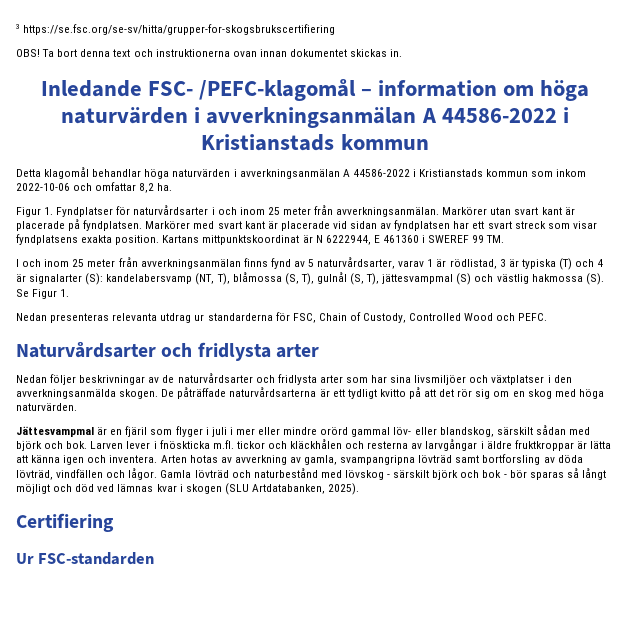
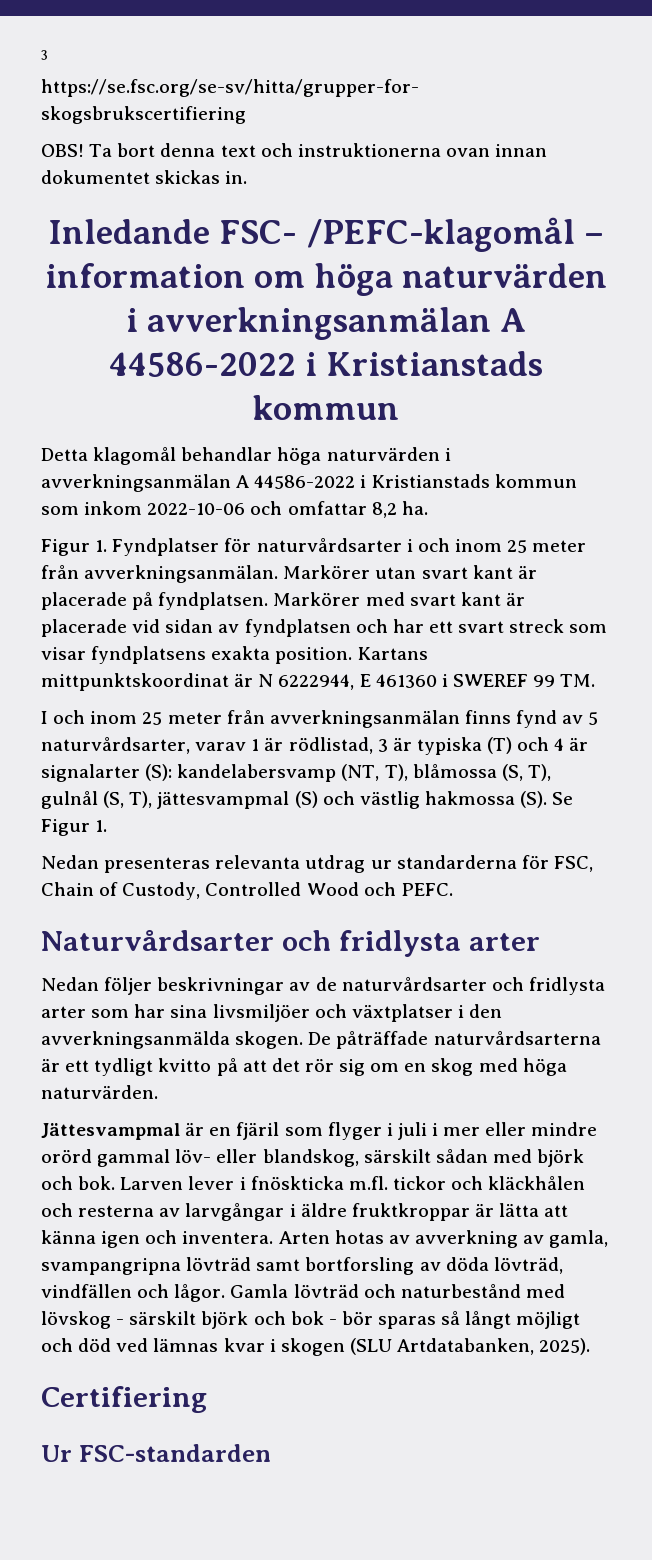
(451, 225) none -> [355,619,388,633] och

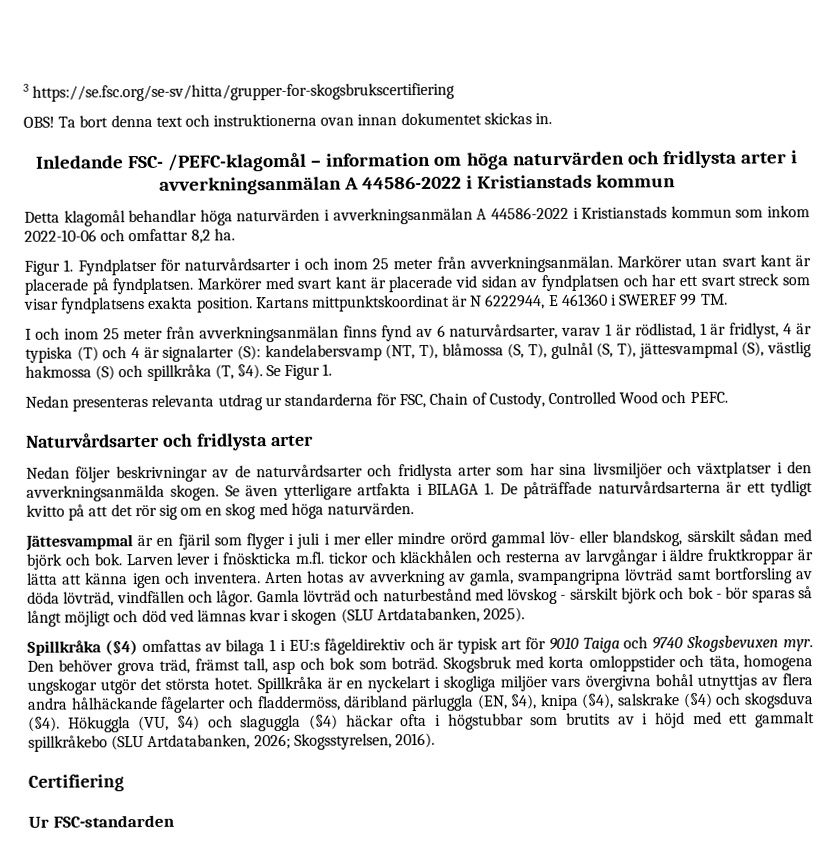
(608, 275) none -> [626,150,788,169] och fridlysta arter
[588,712,599,725] 5 -> [436,324,446,337] 6
[377,739,388,752] 3 -> [699,322,793,339] 1 är fridlyst, 4
[294,791,548,809] (S) och västlig hakmossa (S). -> [741,341,812,358] [25,364,263,381] (S), västlig hakmossa (S) och spillkråka (T, §4).
(304, 1040) none -> [224,482,495,500] Se även ytterligare artfakta i BILAGA 1.
(591, 1346) none -> [27,635,814,656] [27,654,813,676] [27,673,814,695] [27,692,814,713] [28,711,815,733] [28,732,435,752] // Spillkråka (§4) omfattas av bilaga 1 i EU:s fågeldirektiv och är typisk art för 9010 Taiga och 9740 Skogsbevuxen myr. Den behöver grova träd, främst tall, asp och bok som boträd. Skogsbruk med korta omloppstider och täta, homogena ungskogar utgör det största hotet. Spillkråka är en nyckelart i skogliga miljöer vars övergivna bohål utnyttjas av flera andra hålhäckande fågelarter och fladdermöss, däribland pärluggla (EN, §4), knipa (§4), salskrake (§4) och skogsduva (§4). Hökuggla (VU, §4) och slaguggla (§4) häckar ofta i högstubbar som brutits av i höjd med ett gammalt spillkråkebo (SLU Artdatabanken, 2026; Skogsstyrelsen, 2016).

